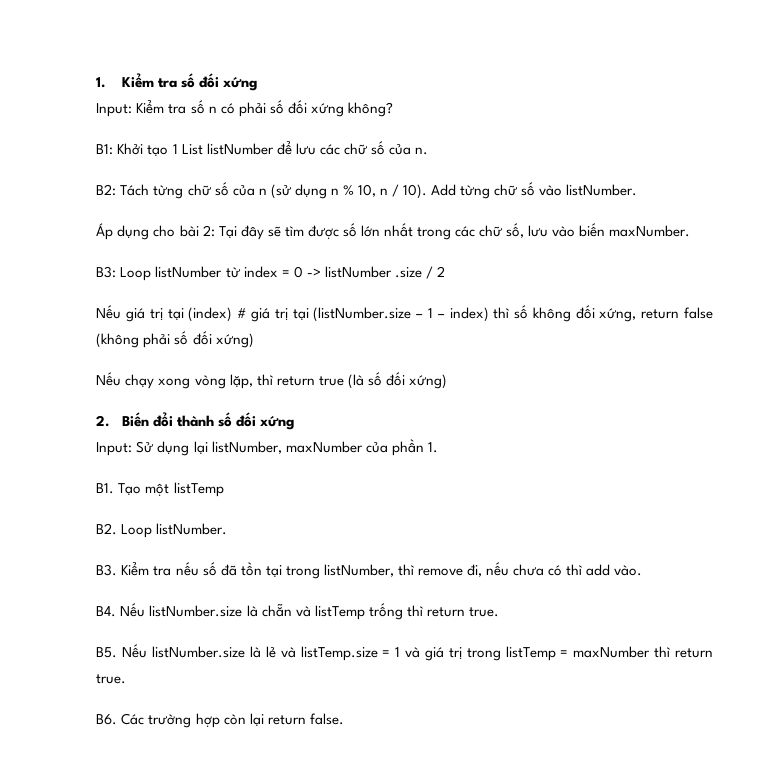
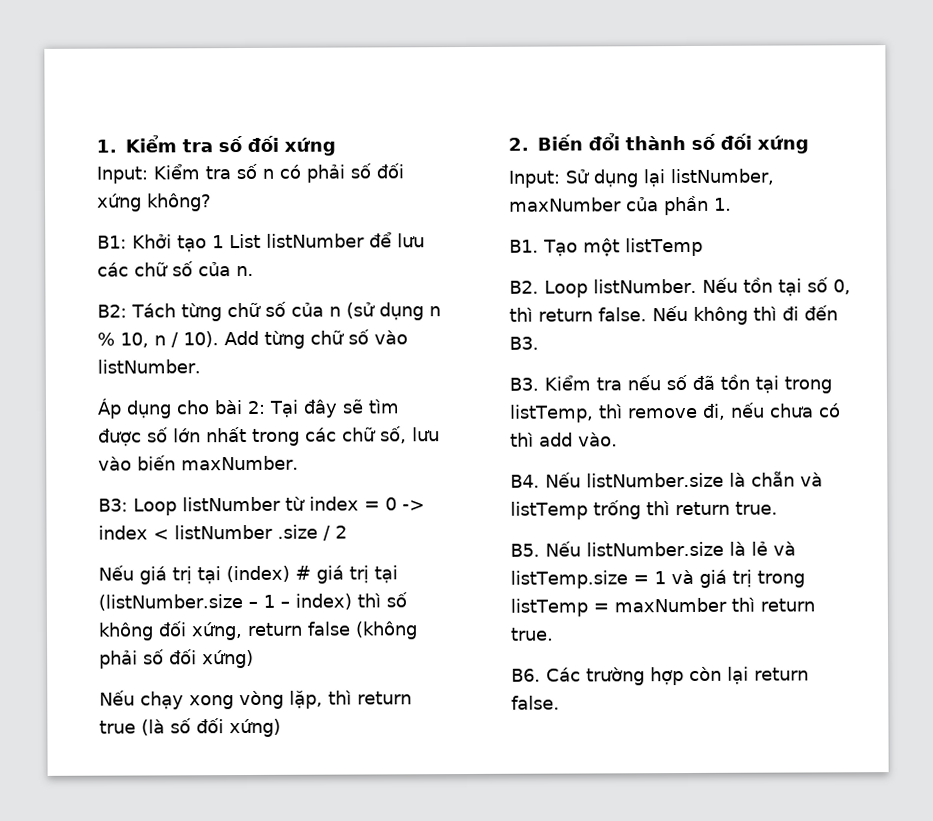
(321, 272) none -> [97,525,169,540] index <
(228, 529) none -> [701,277,851,297] [508,305,838,325] [508,336,539,350] Nếu tồn tại số 0, thì return false. Nếu không thì đi đến B3.
[323,564,394,577] listNumber, -> [508,404,594,423] listTemp,

